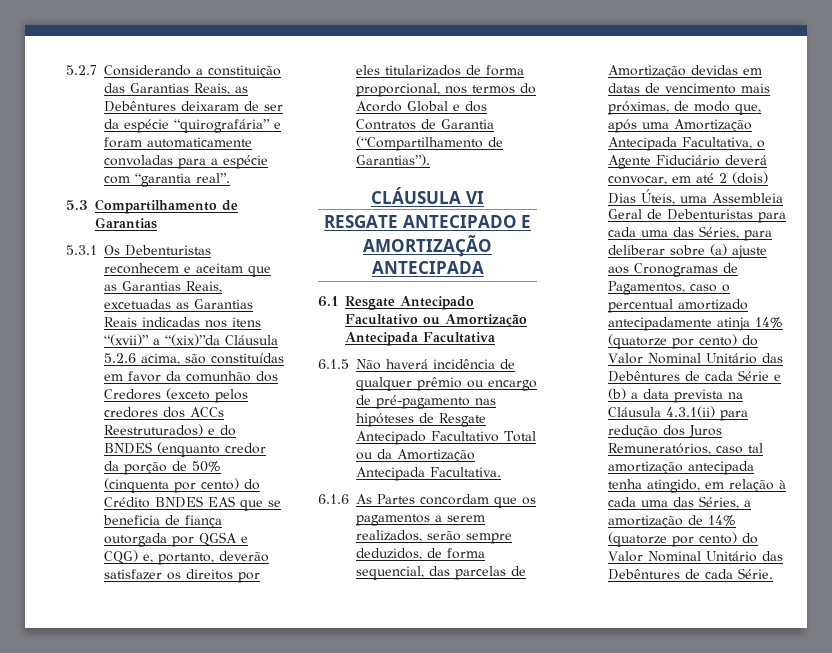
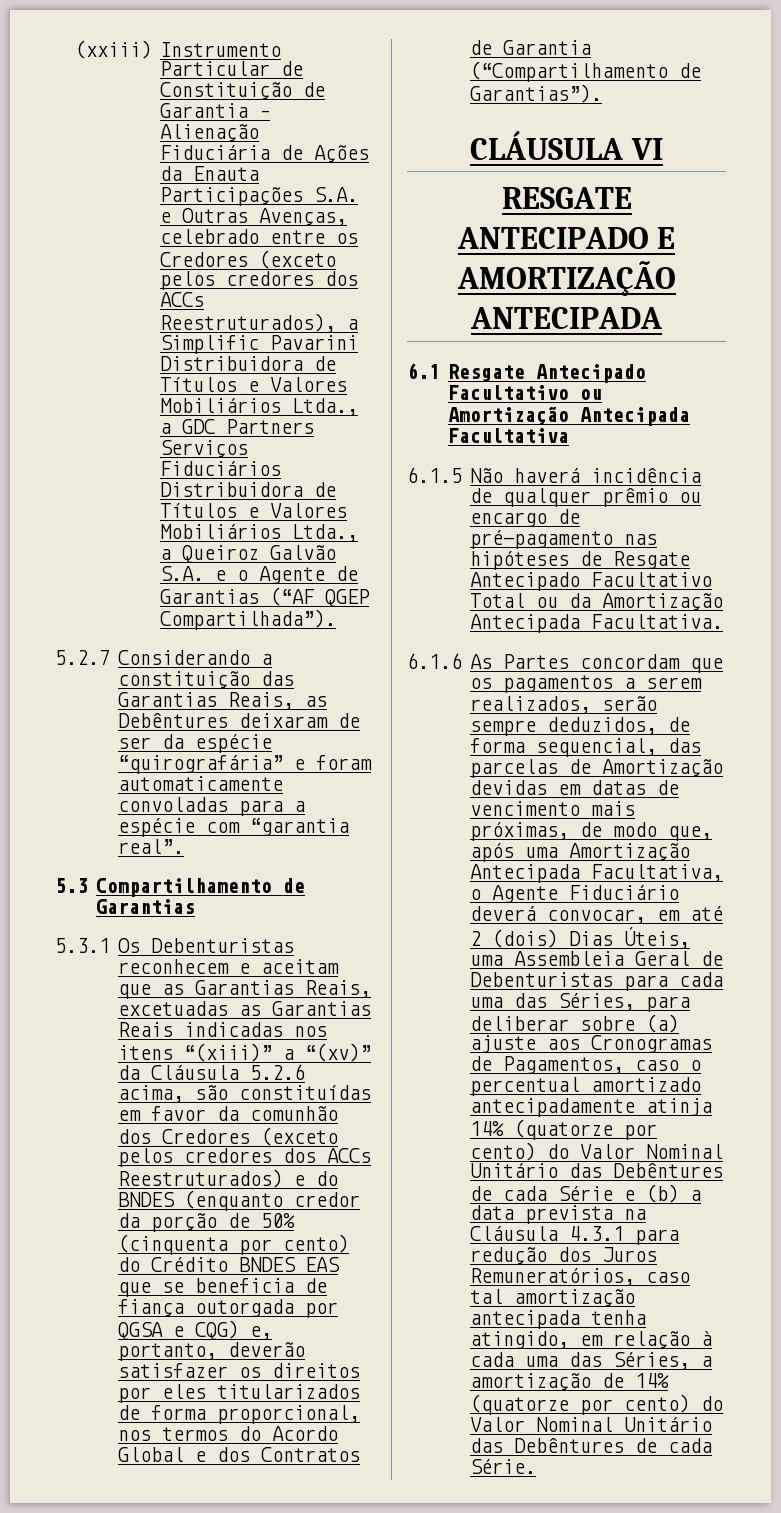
(66, 70) none -> [75,40,282,59] [160,61,304,76] [160,82,326,100] [160,103,271,118] [160,124,260,142] [160,145,370,163] [160,166,260,181] [160,187,359,206] [160,208,348,226] [160,229,359,244] [160,250,337,269] [160,271,359,290] [160,292,205,307] [160,313,359,333] [160,335,359,354] [160,356,337,371] [160,377,348,392] [160,398,359,416] [160,419,315,434] [160,440,249,458] [160,461,282,476] [160,482,337,497] [160,503,348,518] [160,524,359,542] [160,545,337,563] [160,566,359,584] [160,587,371,607] [160,609,337,630] (xxiii) Instrumento Particular de Constituição de Garantia – Alienação Fiduciária de Ações da Enauta Participações S.A. e Outras Avenças, celebrado entre os Credores (exceto pelos credores dos ACCs Reestruturados), a Simplific Pavarini Distribuidora de Títulos e Valores Mobiliários Ltda., a GDC Partners Serviços Fiduciários Distribuidora de Títulos e Valores Mobiliários Ltda., a Queiroz Galvão S.A. e o Agente de Garantias (“AF QGEP Compartilhada”). //
[104,334,220,346] “(xvii)” a “(xix)”da -> [184,1043,372,1062] [118,1065,141,1080] “(xiii)” a “(xv)” da
[666,406,715,418] 4.3.1(ii) -> [569,1226,625,1241] 4.3.1

